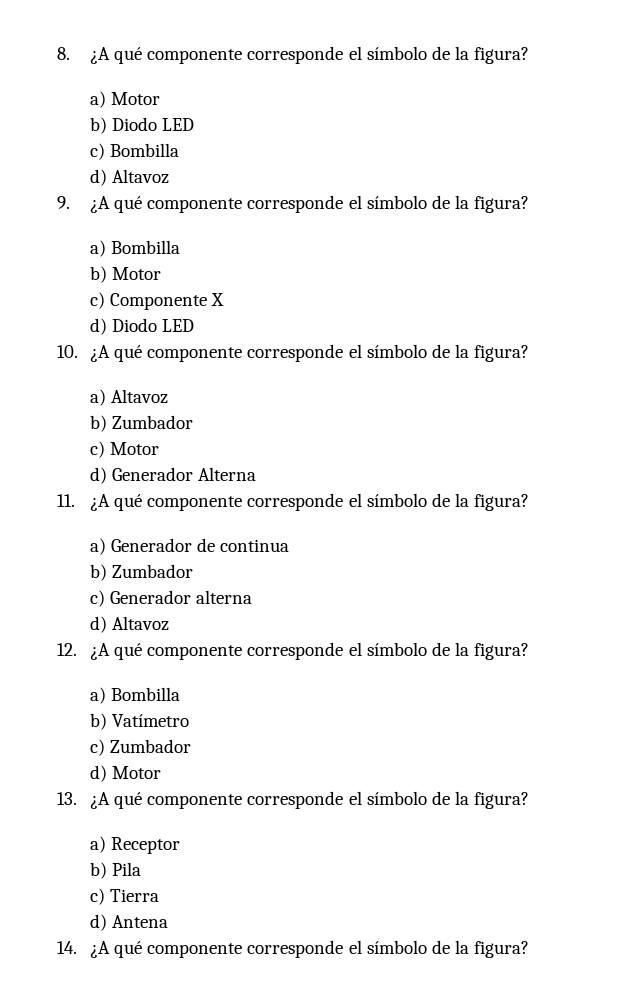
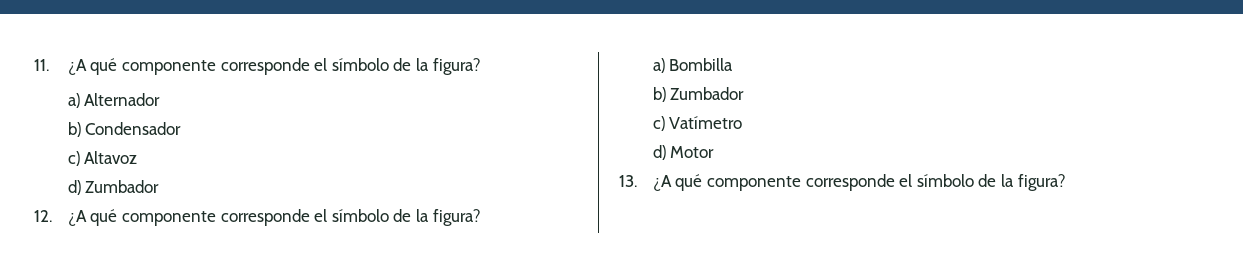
[57,47,70,60] 8. -> [34,59,49,71] 11.
[111,92,161,105] [90,117,195,134] [90,143,180,160] [90,169,170,186] [57,196,70,209] Motor // b) Diodo LED // c) Bombilla // d) Altavoz // 9. -> [84,93,161,106] [67,122,182,137] [67,151,138,166] [67,180,160,195] [34,210,52,222] Alternador // b) Condensador // c) Altavoz // d) Zumbador // 12.
[112,267,162,280] [90,292,225,310] [90,318,195,335] [57,344,530,362] [90,389,169,406] [90,415,194,432] [90,441,160,458] [90,467,257,484] [57,493,530,511] [90,538,290,555] [90,564,194,581] [90,590,253,607] [90,616,170,633] [57,642,530,660] [90,687,181,704] [90,713,108,730] Motor // c) Componente X // d) Diodo LED // 10. ¿A qué componente corresponde el símbolo de la figura? // a) Altavoz // b) Zumbador // c) Motor // d) Generador Alterna // 11. ¿A qué componente corresponde el símbolo de la figura? // a) Generador de continua // b) Zumbador // c) Generador alterna // d) Altavoz // 12. ¿A qué componente corresponde el símbolo de la figura? // a) Bombilla // b) -> [670,87,745,100] [652,116,665,131] Zumbador // c)
[90,739,192,756] // c) Zumbador -> (743, 122) none
[90,836,181,854] [90,862,142,879] [90,888,160,905] [90,914,169,931] [57,940,530,958] // a) Receptor // b) Pila // c) Tierra // d) Antena // 14. ¿A qué componente corresponde el símbolo de la figura? -> (1066, 182) none

